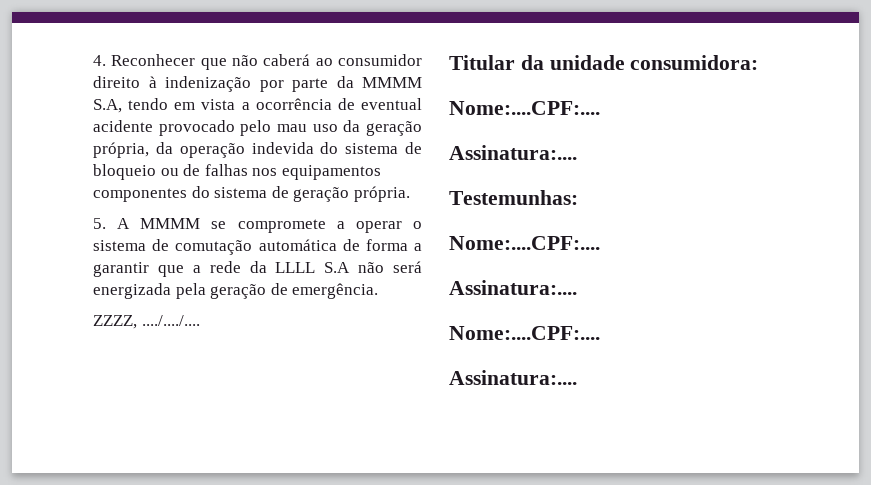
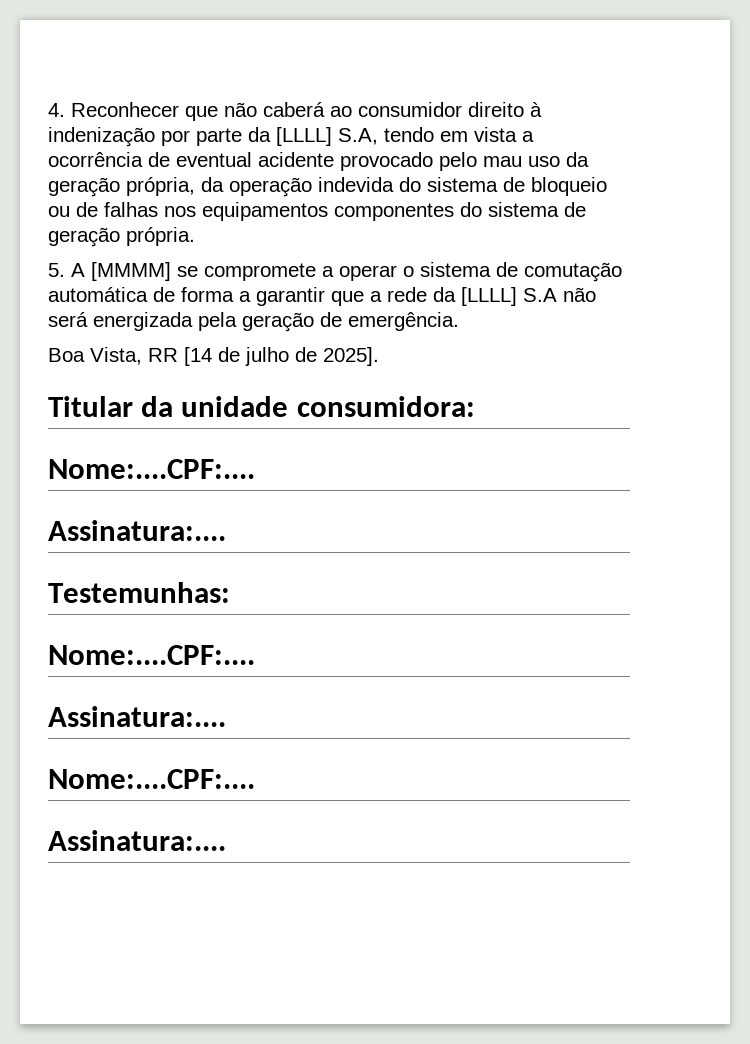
[362,77,422,88] MMMM -> [276,127,332,146] [LLLL]
[140,218,201,229] MMMM -> [91,262,171,281] [MMMM]
[275,262,316,273] LLLL -> [461,287,517,306] [LLLL]
[93,315,200,329] ZZZZ, ..../..../.... -> [48,347,379,366] Boa Vista, RR [14 de julho de 2025].

